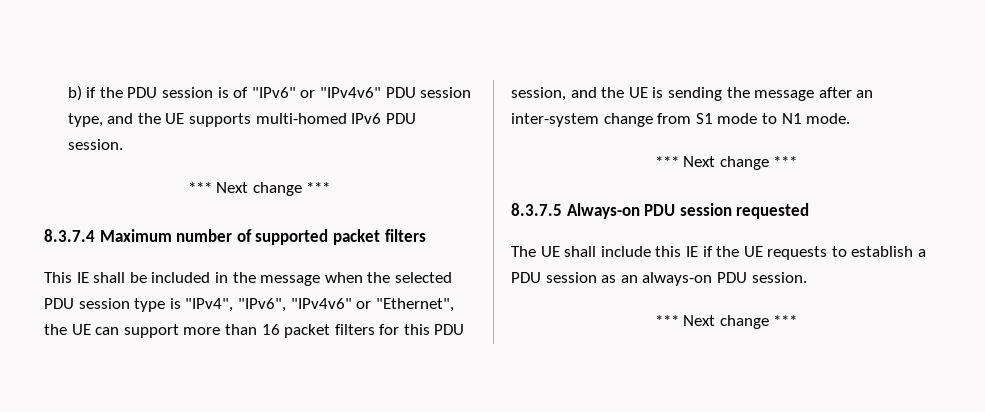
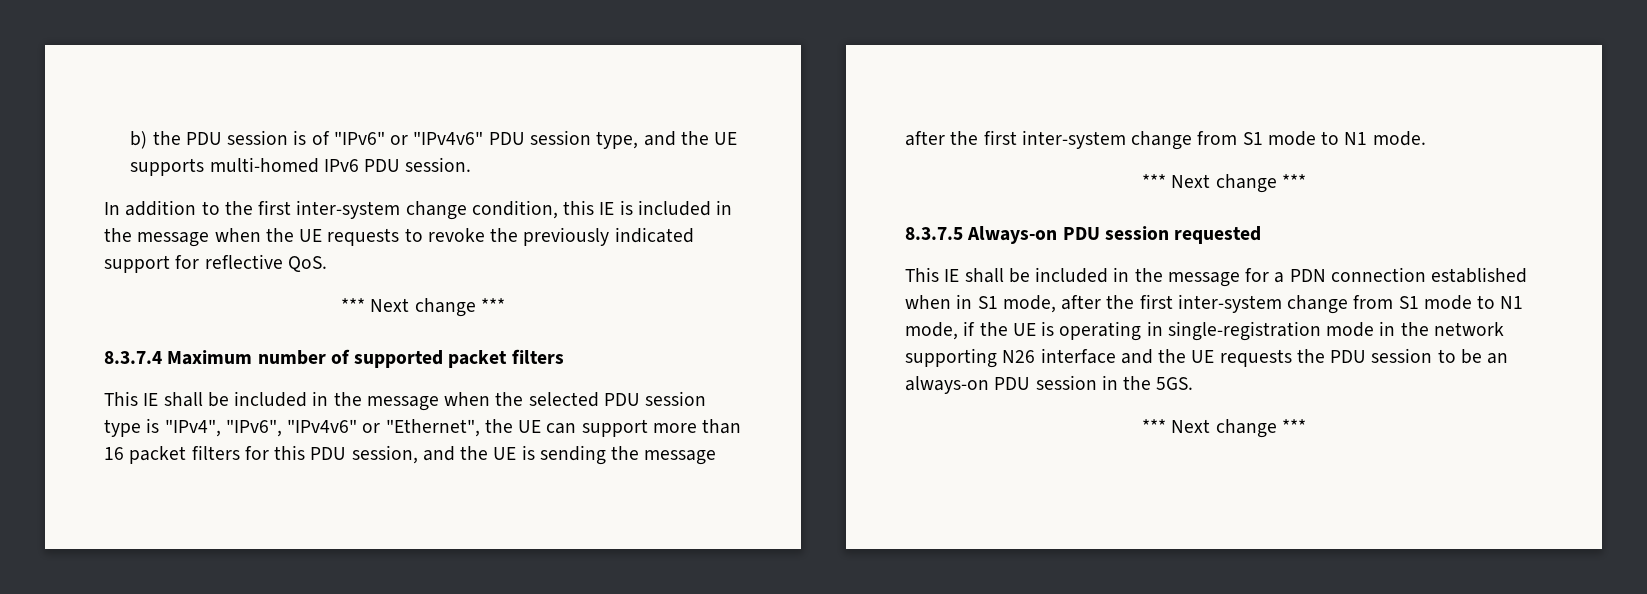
[86,87,97,98] if -> (148, 140) none
(123, 144) none -> [104,200,733,220] [104,227,694,247] [104,254,327,273] // In addition to the first inter-system change condition, this IE is included in the message when the UE requests to revoke the previously indicated support for reflective QoS.
[856,90,874,98] an -> [950,130,1017,145] the first
[511,246,927,260] [511,272,807,286] The UE shall include this IE if the UE requests to establish a PDU session as an always-on PDU session. -> [905,267,1528,287] [905,294,1524,314] [905,321,1504,341] [905,348,1509,368] [905,375,1194,394] This IE shall be included in the message for a PDN connection established when in S1 mode, after the first inter-system change from S1 mode to N1 mode, if the UE is operating in single-registration mode in the network supporting N26 interface and the UE requests the PDU session to be an always-on PDU session in the 5GS.

